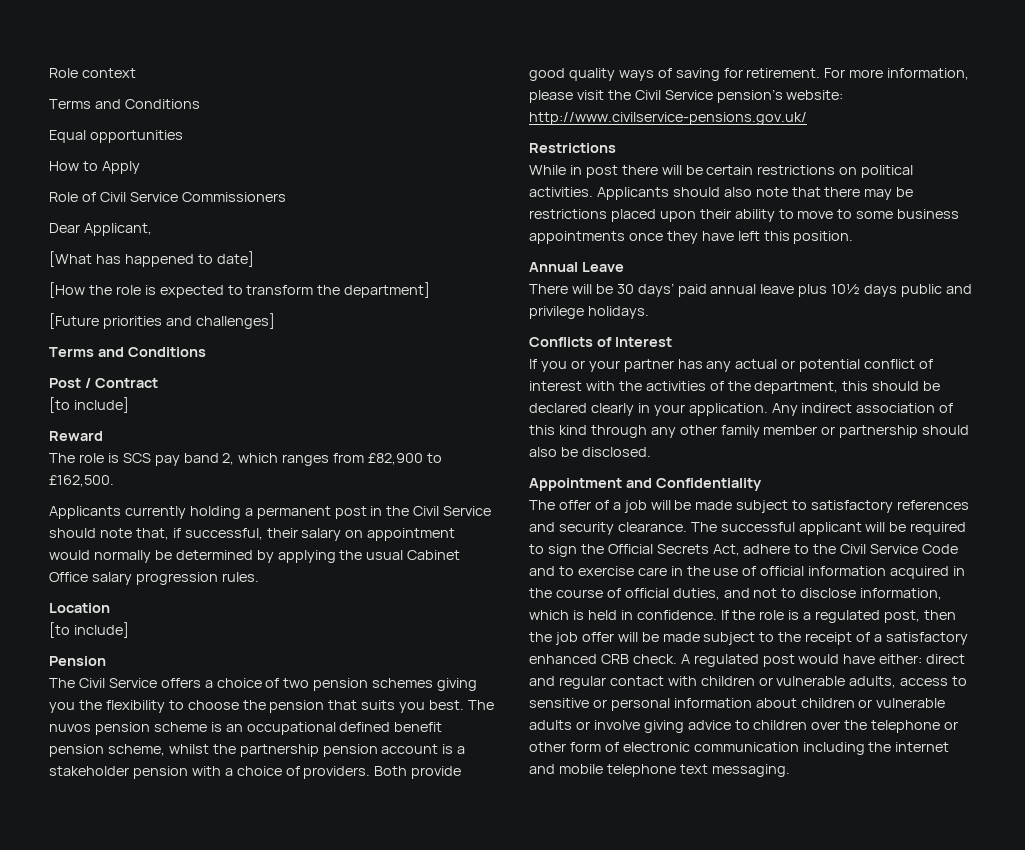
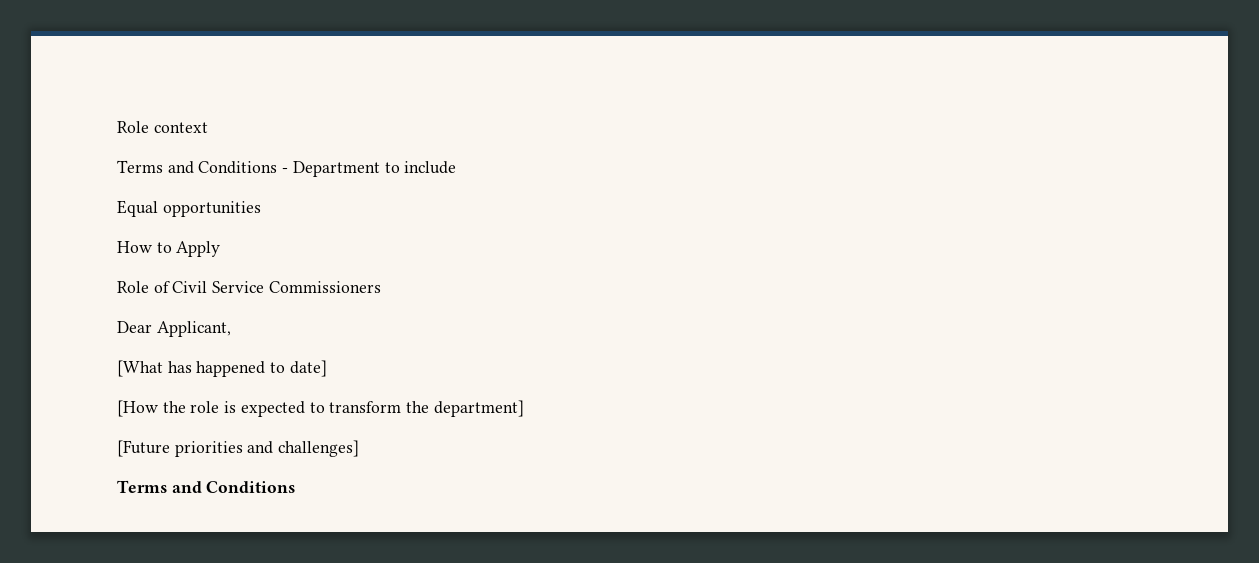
(200, 104) none -> [282,161,457,177] - Department to include
[49,378,158,388] [49,397,129,413] [49,431,103,441] [49,453,443,466] [49,475,114,487] [49,506,492,519] [49,528,456,541] [49,550,461,563] [49,572,259,585] [49,603,110,613] [49,622,129,638] [49,656,106,666] [49,678,478,691] [49,700,495,713] [49,722,443,735] [49,744,466,757] [49,766,462,779] [529,68,970,81] [529,89,844,103] [529,112,807,125] [529,143,616,153] [529,165,914,178] [529,187,914,200] [529,209,960,222] [529,231,854,244] [529,262,624,272] [529,283,972,297] [529,306,649,319] [529,337,672,347] [529,359,934,372] [529,381,941,394] [529,403,954,416] [529,425,970,438] [529,447,651,457] [529,478,762,491] [529,500,970,513] [529,522,967,535] [529,544,959,557] [529,566,966,579] [529,588,943,600] [529,610,956,623] [529,632,968,645] [529,654,966,667] [529,676,968,689] [529,698,946,711] [529,720,959,733] [529,742,950,755] [529,764,790,777] // Post / Contract // [to include] // Reward // The role is SCS pay band 2, which ranges from £82,900 to £162,500. // Applicants currently holding a permanent post in the Civil Service should note that, if successful, their salary on appointment would normally be determined by applying the usual Cabinet Office salary progression rules. // Location // [to include] // Pension // The Civil Service offers a choice of two pension schemes giving you the flexibility to choose the pension that suits you best. The nuvos pension scheme is an occupational defined benefit pension scheme, whilst the partnership pension account is a stakeholder pension with a choice of providers. Both provide good quality ways of saving for retirement. For more information, please visit the Civil Service pension’s website: http://www.civilservice-pensions.gov.uk/ // Restrictions // While in post there will be certain restrictions on political activities. Applicants should also note that there may be restrictions placed upon their ability to move to some business appointments once they have left this position. // Annual Leave // There will be 30 days’ paid annual leave plus 10½ days public and privilege holidays. // Conflicts of Interest // If you or your partner has any actual or potential conflict of interest with the activities of the department, this should be declared clearly in your application. Any indirect association of this kind through any other family member or partnership should also be disclosed. // Appointment and Confidentiality // The offer of a job will be made subject to satisfactory references and security clearance. The successful applicant will be required to sign the Official Secrets Act, adhere to the Civil Service Code and to exercise care in the use of official information acquired in the course of official duties, and not to disclose information, which is held in confidence. If the role is a regulated post, then the job offer will be made subject to the receipt of a satisfactory enhanced CRB check. A regulated post would have either: direct and regular contact with children or vulnerable adults, access to sensitive or personal information about children or vulnerable adults or involve giving advice to children over the telephone or other form of electronic communication including the internet and mobile telephone text messaging. -> (296, 487) none

